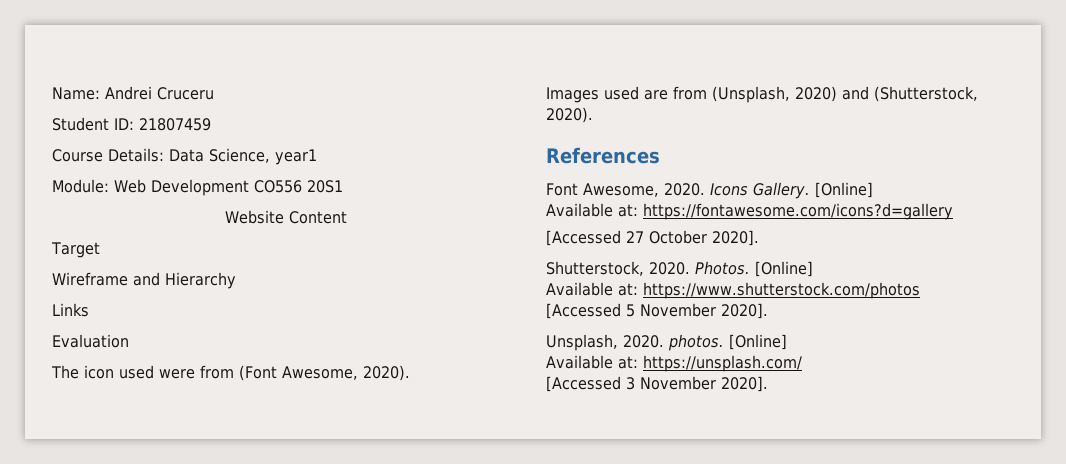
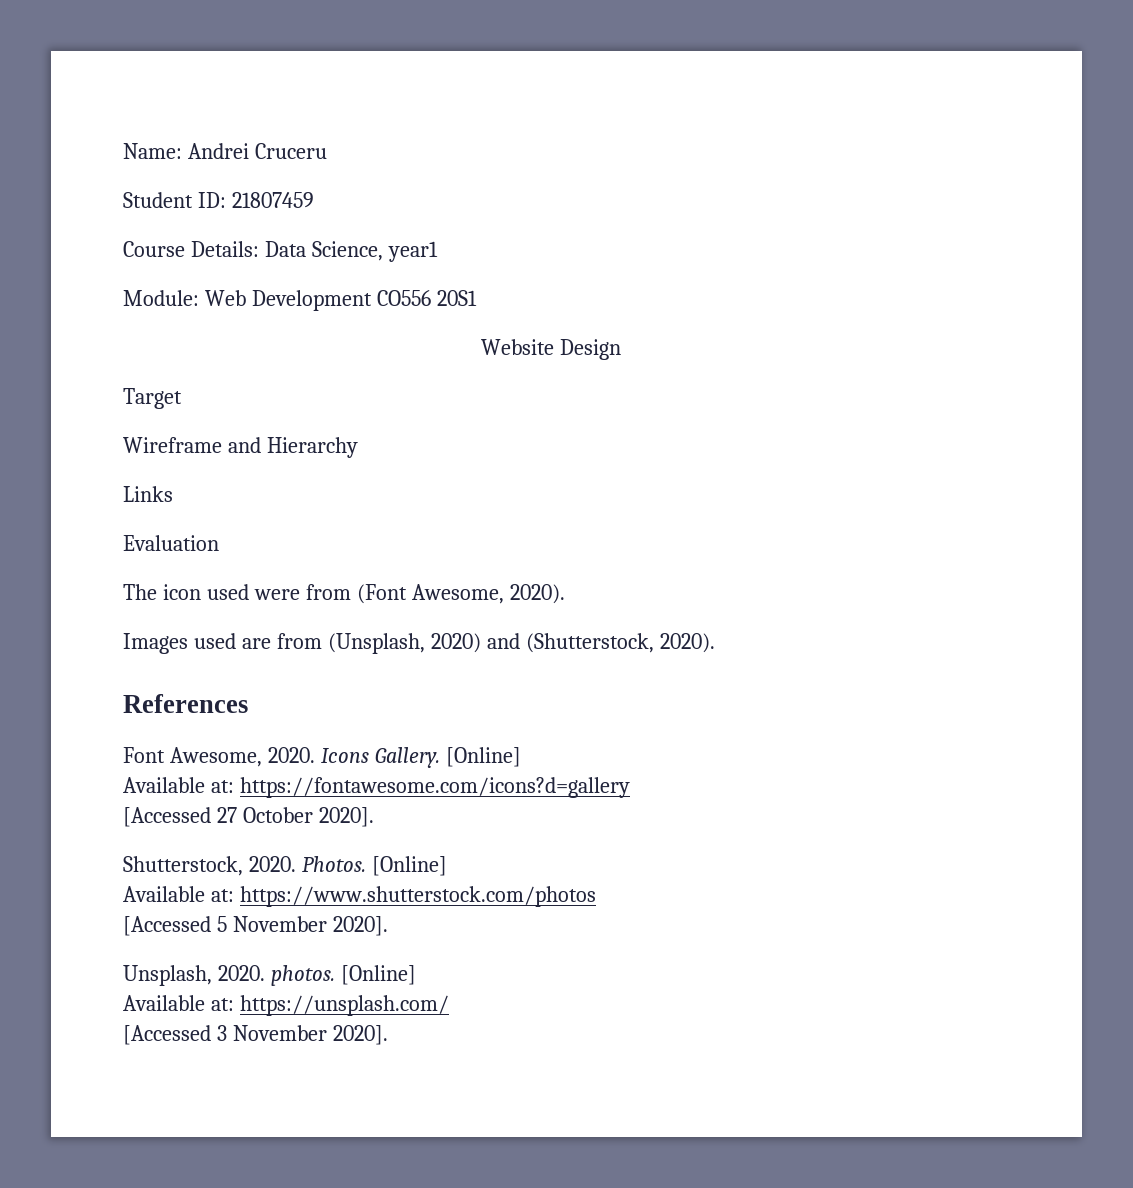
[288,211,347,224] Content -> [559,339,621,360] Design

